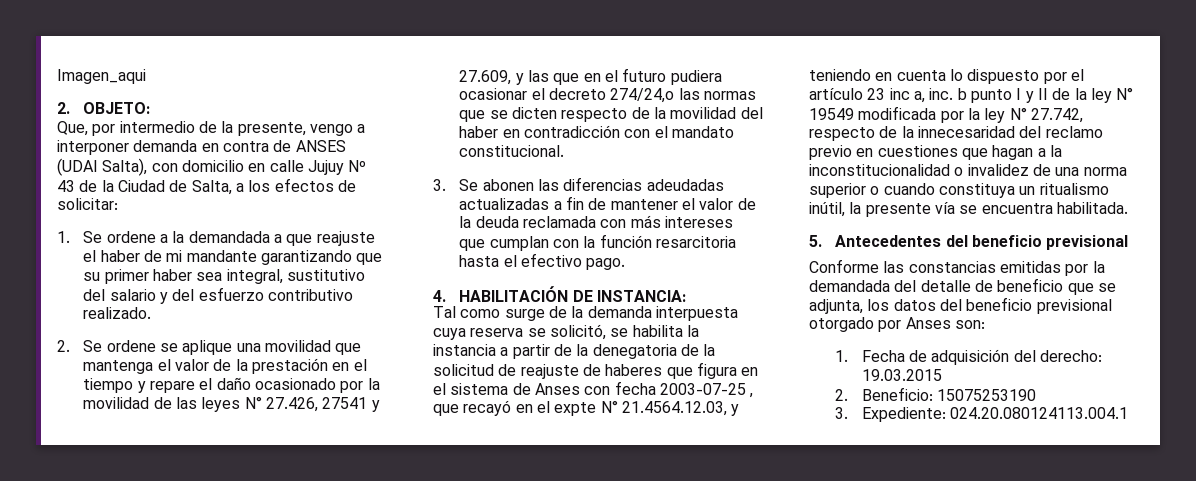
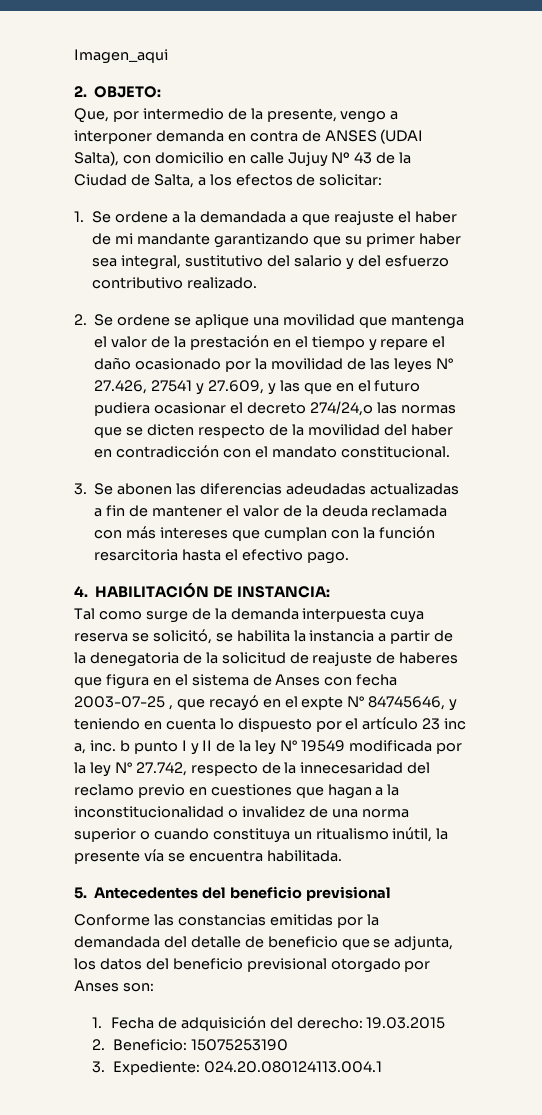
[621,401,727,416] 21.4564.12.03, -> [368,696,446,710] 84745646,

